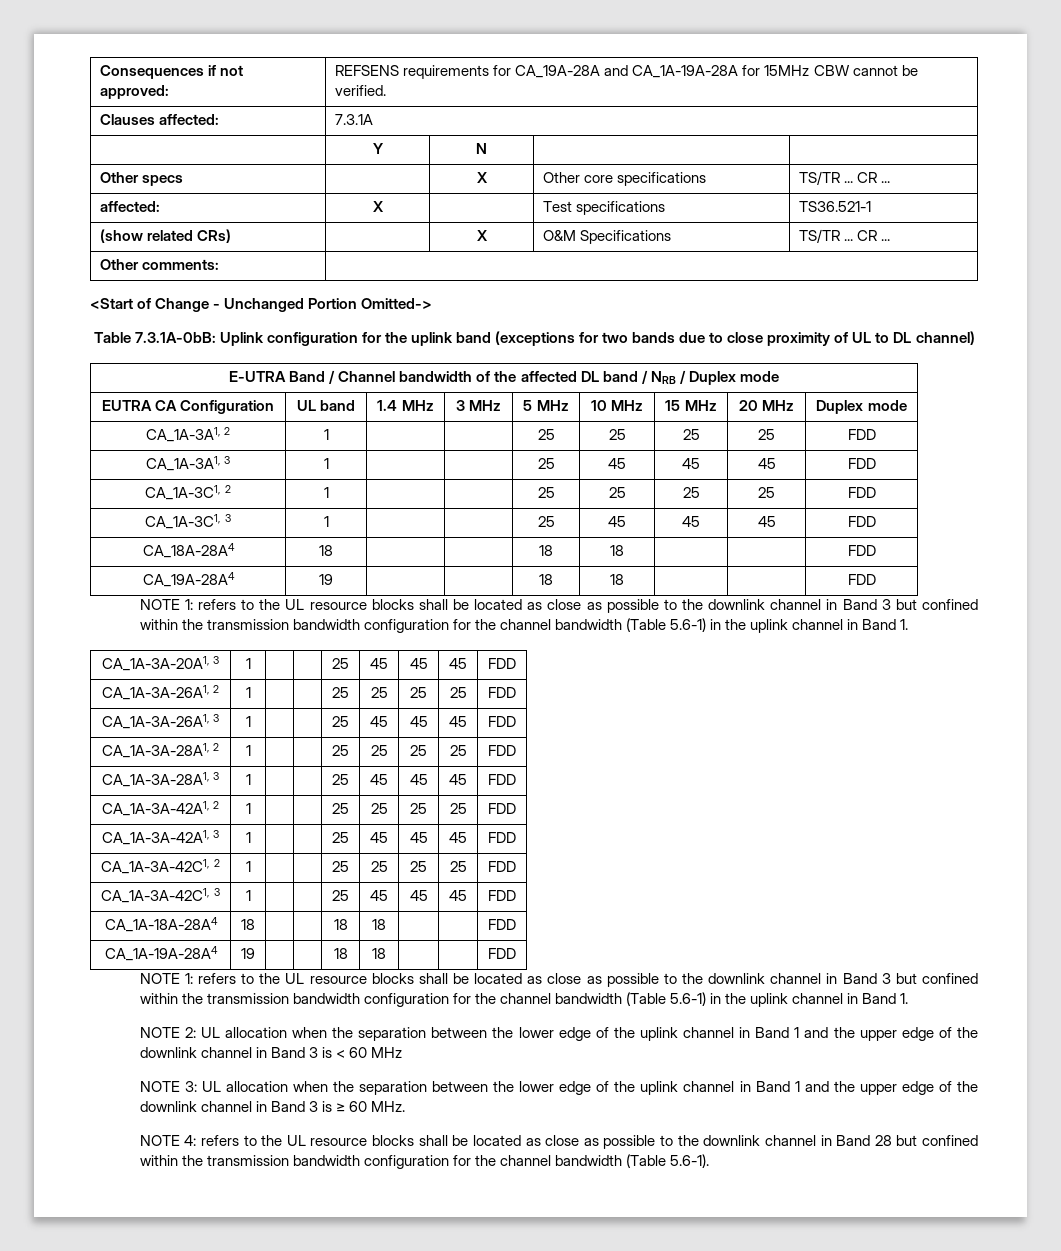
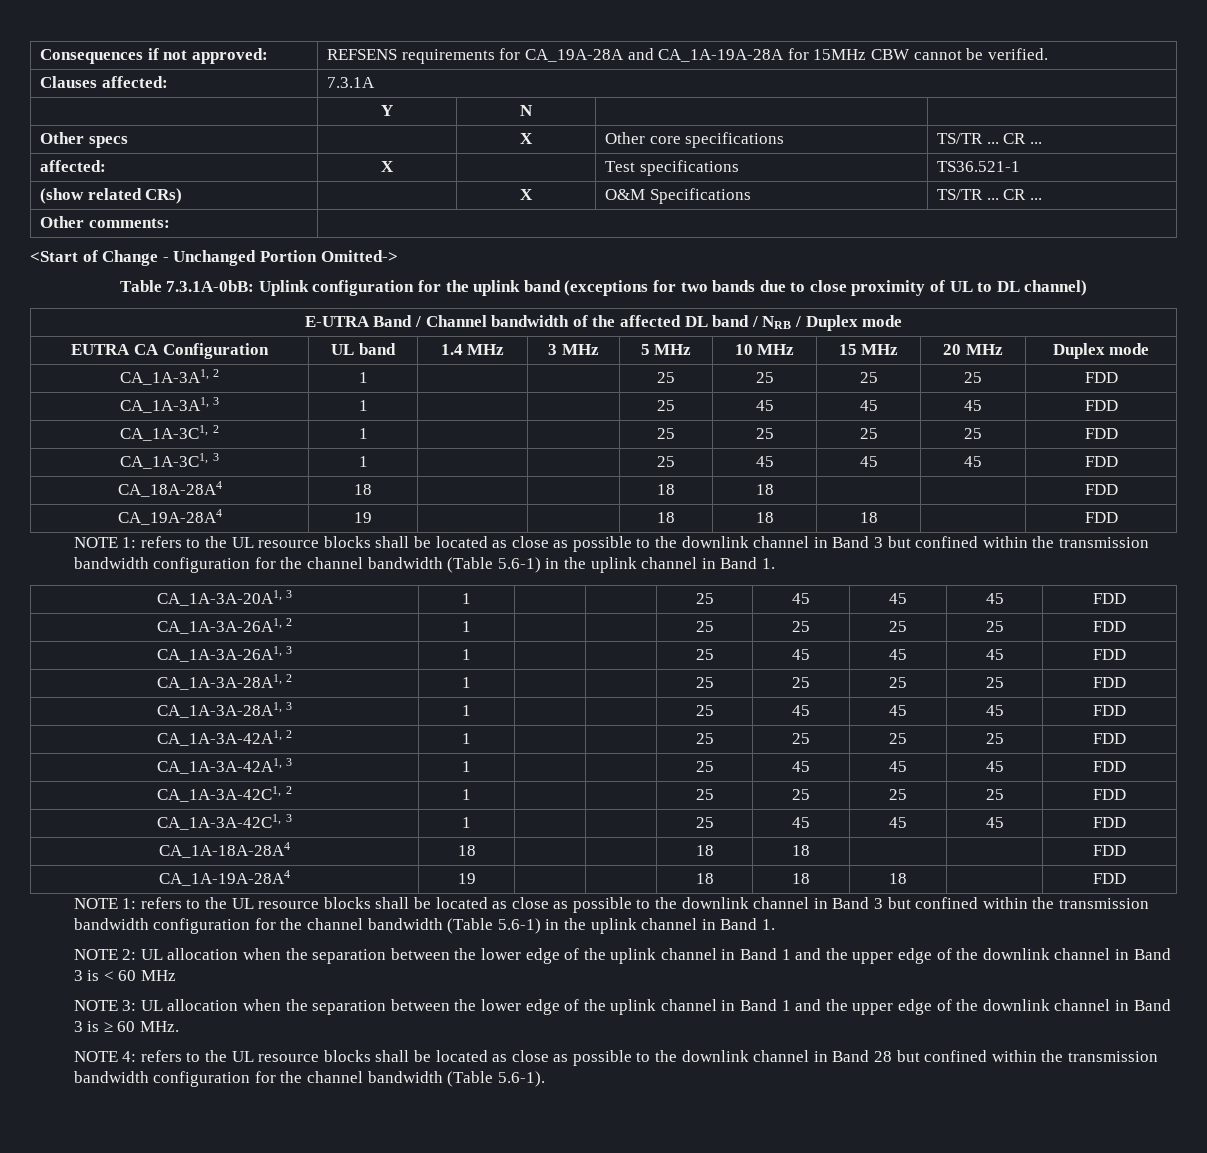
(624, 579) none -> [859,512,878,523] 18
(386, 953) none -> [889,873,907,884] 18

